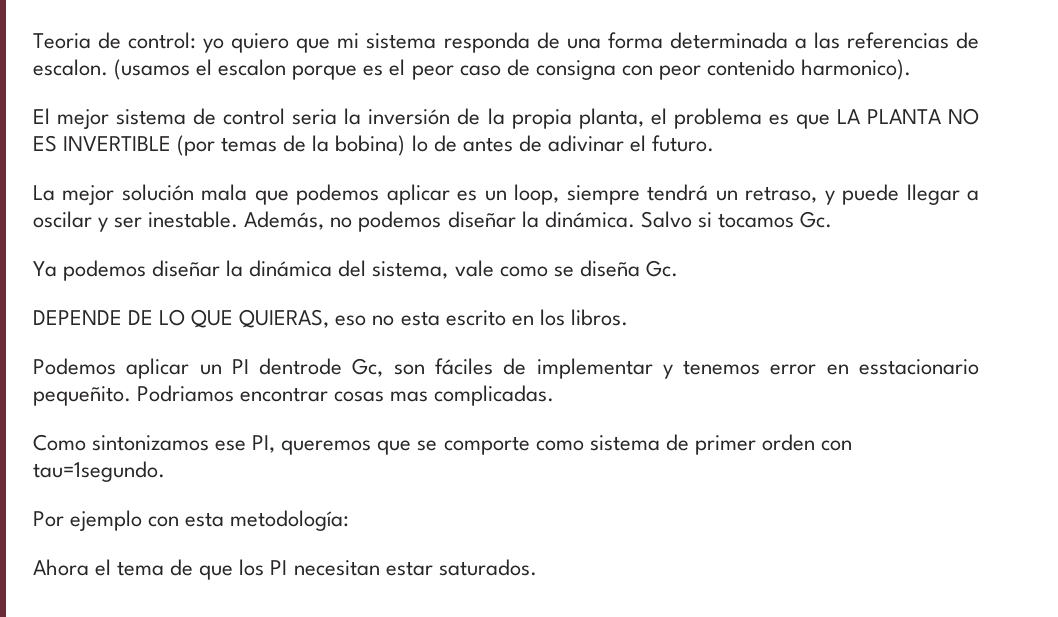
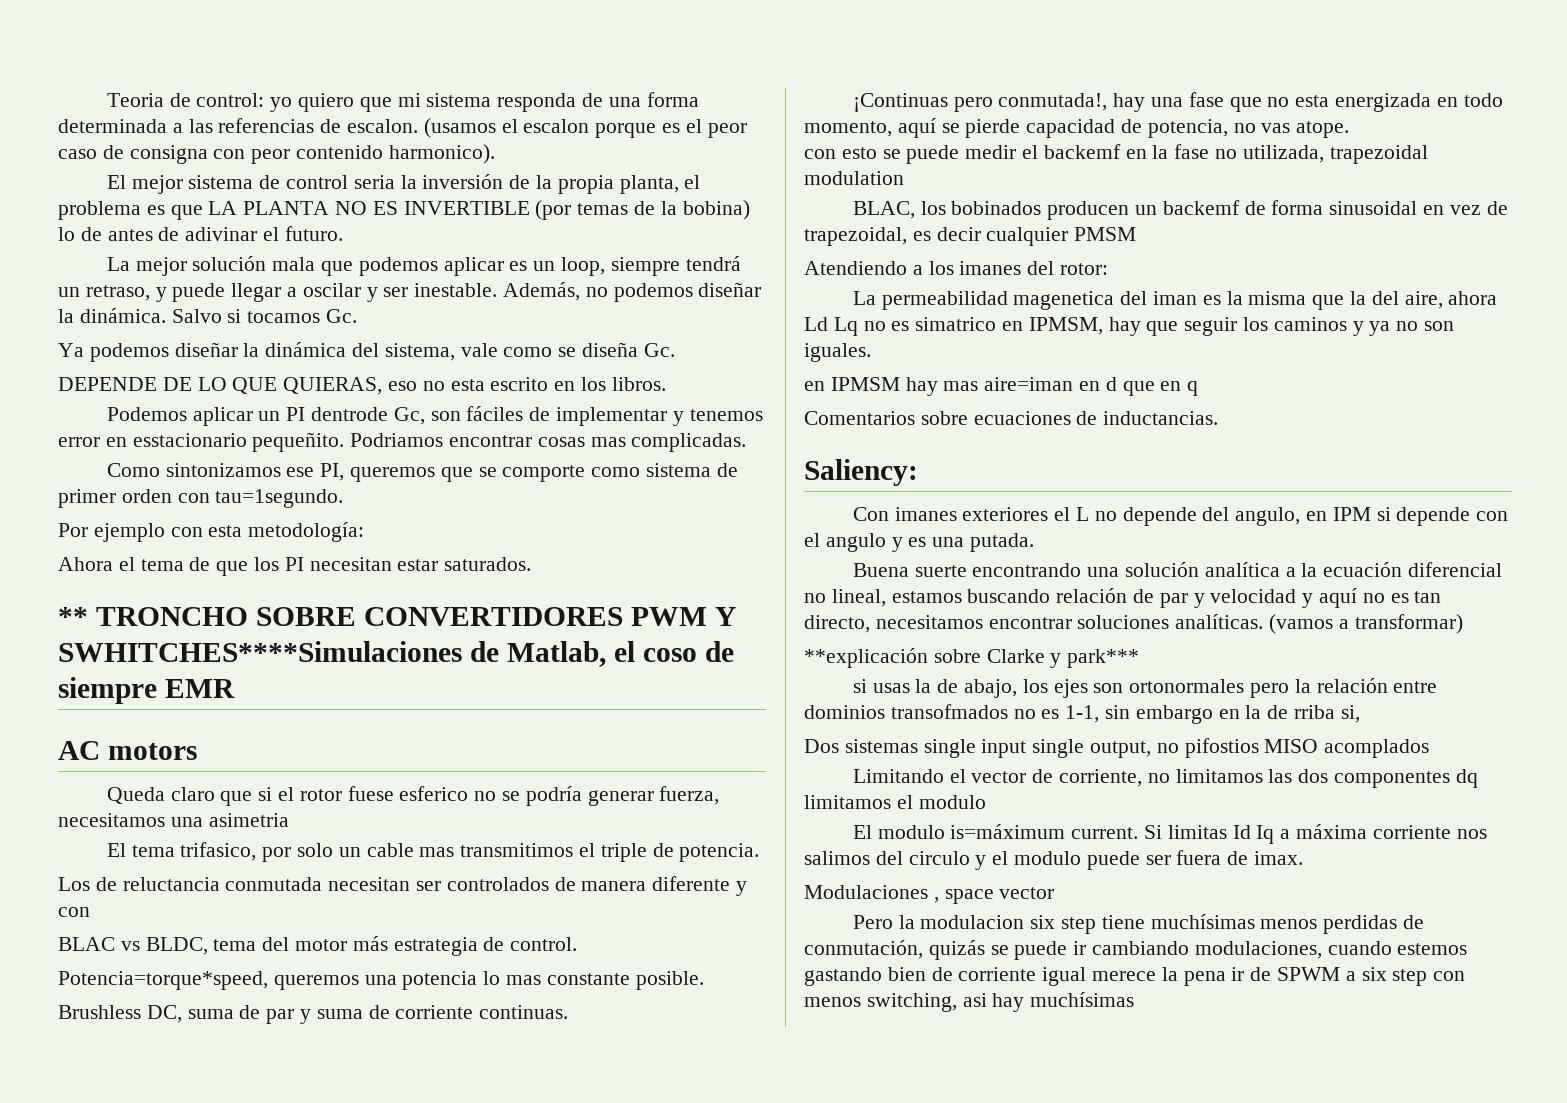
(537, 567) none -> [58,607,736,626] [58,641,734,667] [58,677,235,704] [58,741,197,760] [106,786,720,806] [58,813,289,827] [106,842,760,862] [58,876,748,896] [58,907,90,917] [58,936,578,956] [58,971,704,990] [58,1005,569,1024] [852,92,1503,112] [804,118,1350,138] [804,144,1428,164] [804,171,904,185] [852,200,1508,220] [804,227,1137,246] [804,261,1109,275] [852,291,1498,310] [804,317,1455,336] [804,343,871,362] [804,377,1199,396] [804,411,1219,425] [804,459,918,486] [852,507,1509,526] [804,533,1035,552] [852,562,1503,577] [804,588,1442,608] [804,614,1463,634] [804,648,1140,668] [852,678,1438,698] [804,704,1360,724] [804,738,1430,758] [852,769,1478,788] [804,795,986,809] [852,824,1487,844] [804,850,1304,870] [804,885,1055,904] [852,914,1425,934] [804,940,1468,960] [804,967,1466,986] [804,992,1135,1012] // ** TRONCHO SOBRE CONVERTIDORES PWM Y SWHITCHES****Simulaciones de Matlab, el coso de siempre EMR // AC motors // Queda claro que si el rotor fuese esferico no se podría generar fuerza, necesitamos una asimetria // El tema trifasico, por solo un cable mas transmitimos el triple de potencia. // Los de reluctancia conmutada necesitan ser controlados de manera diferente y con // BLAC vs BLDC, tema del motor más estrategia de control. // Potencia=torque*speed, queremos una potencia lo mas constante posible. // Brushless DC, suma de par y suma de corriente continuas. // ¡Continuas pero conmutada!, hay una fase que no esta energizada en todo momento, aquí se pierde capacidad de potencia, no vas atope. // con esto se puede medir el backemf en la fase no utilizada, trapezoidal modulation // BLAC, los bobinados producen un backemf de forma sinusoidal en vez de trapezoidal, es decir cualquier PMSM // Atendiendo a los imanes del rotor: // La permeabilidad magenetica del iman es la misma que la del aire, ahora Ld Lq no es simatrico en IPMSM, hay que seguir los caminos y ya no son iguales. // en IPMSM hay mas aire=iman en d que en q // Comentarios sobre ecuaciones de inductancias. // Saliency: // Con imanes exteriores el L no depende del angulo, en IPM si depende con el angulo y es una putada. // Buena suerte encontrando una solución analítica a la ecuación diferencial no lineal, estamos buscando relación de par y velocidad y aquí no es tan directo, necesitamos encontrar soluciones analíticas. (vamos a transformar) // **explicación sobre Clarke y park*** // si usas la de abajo, los ejes son ortonormales pero la relación entre dominios transofmados no es 1-1, sin embargo en la de rriba si, // Dos sistemas single input single output, no pifostios MISO acomplados // Limitando el vector de corriente, no limitamos las dos componentes dq limitamos el modulo // El modulo is=máximum current. Si limitas Id Iq a máxima corriente nos salimos del circulo y el modulo puede ser fuera de imax. // Modulaciones , space vector // Pero la modulacion six step tiene muchísimas menos perdidas de conmutación, quizás se puede ir cambiando modulaciones, cuando estemos gastando bien de corriente igual merece la pena ir de SPWM a six step con menos switching, asi hay muchísimas

